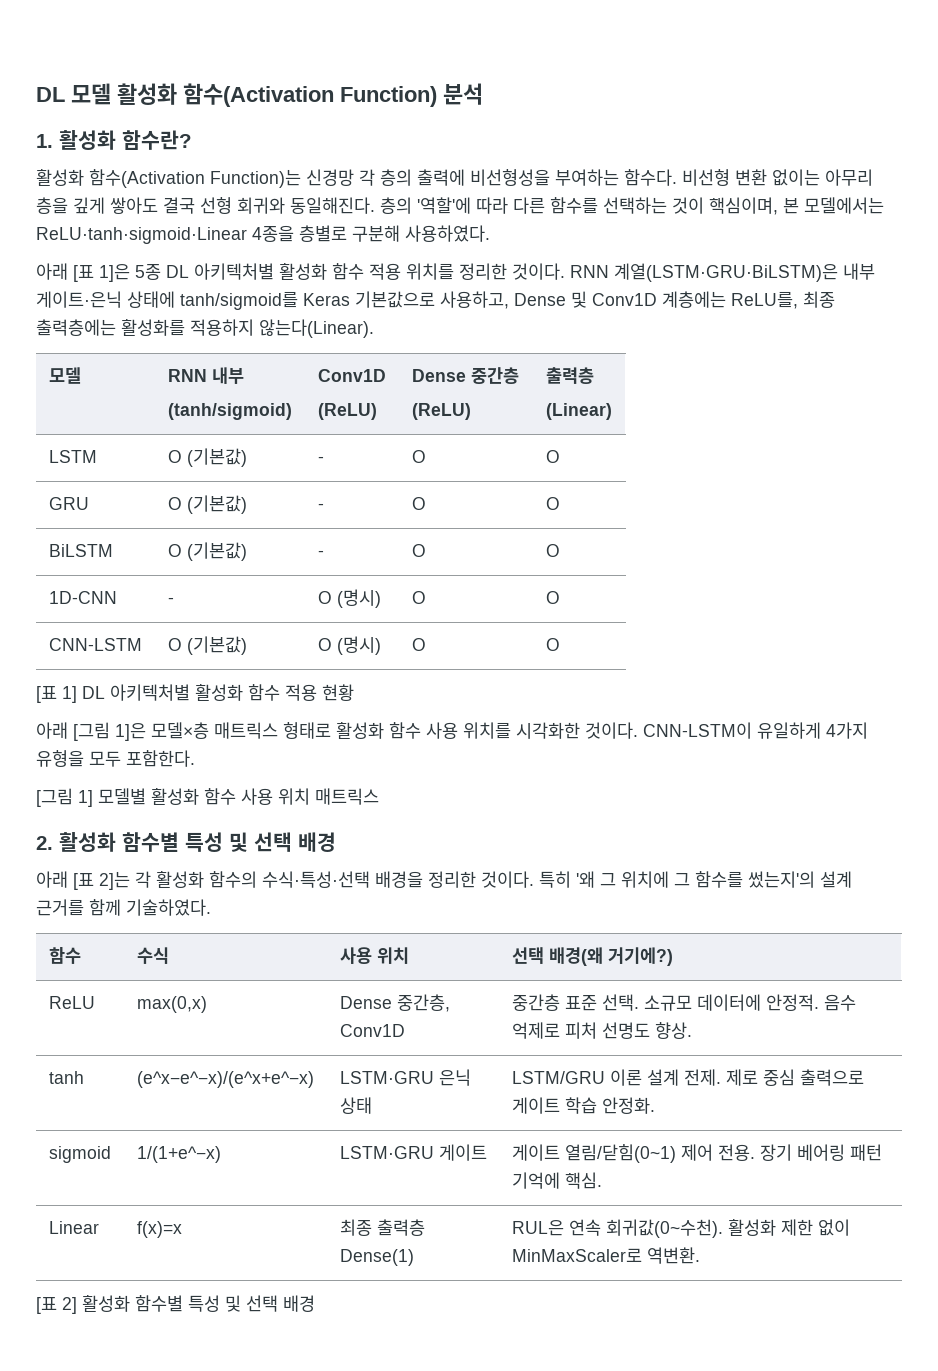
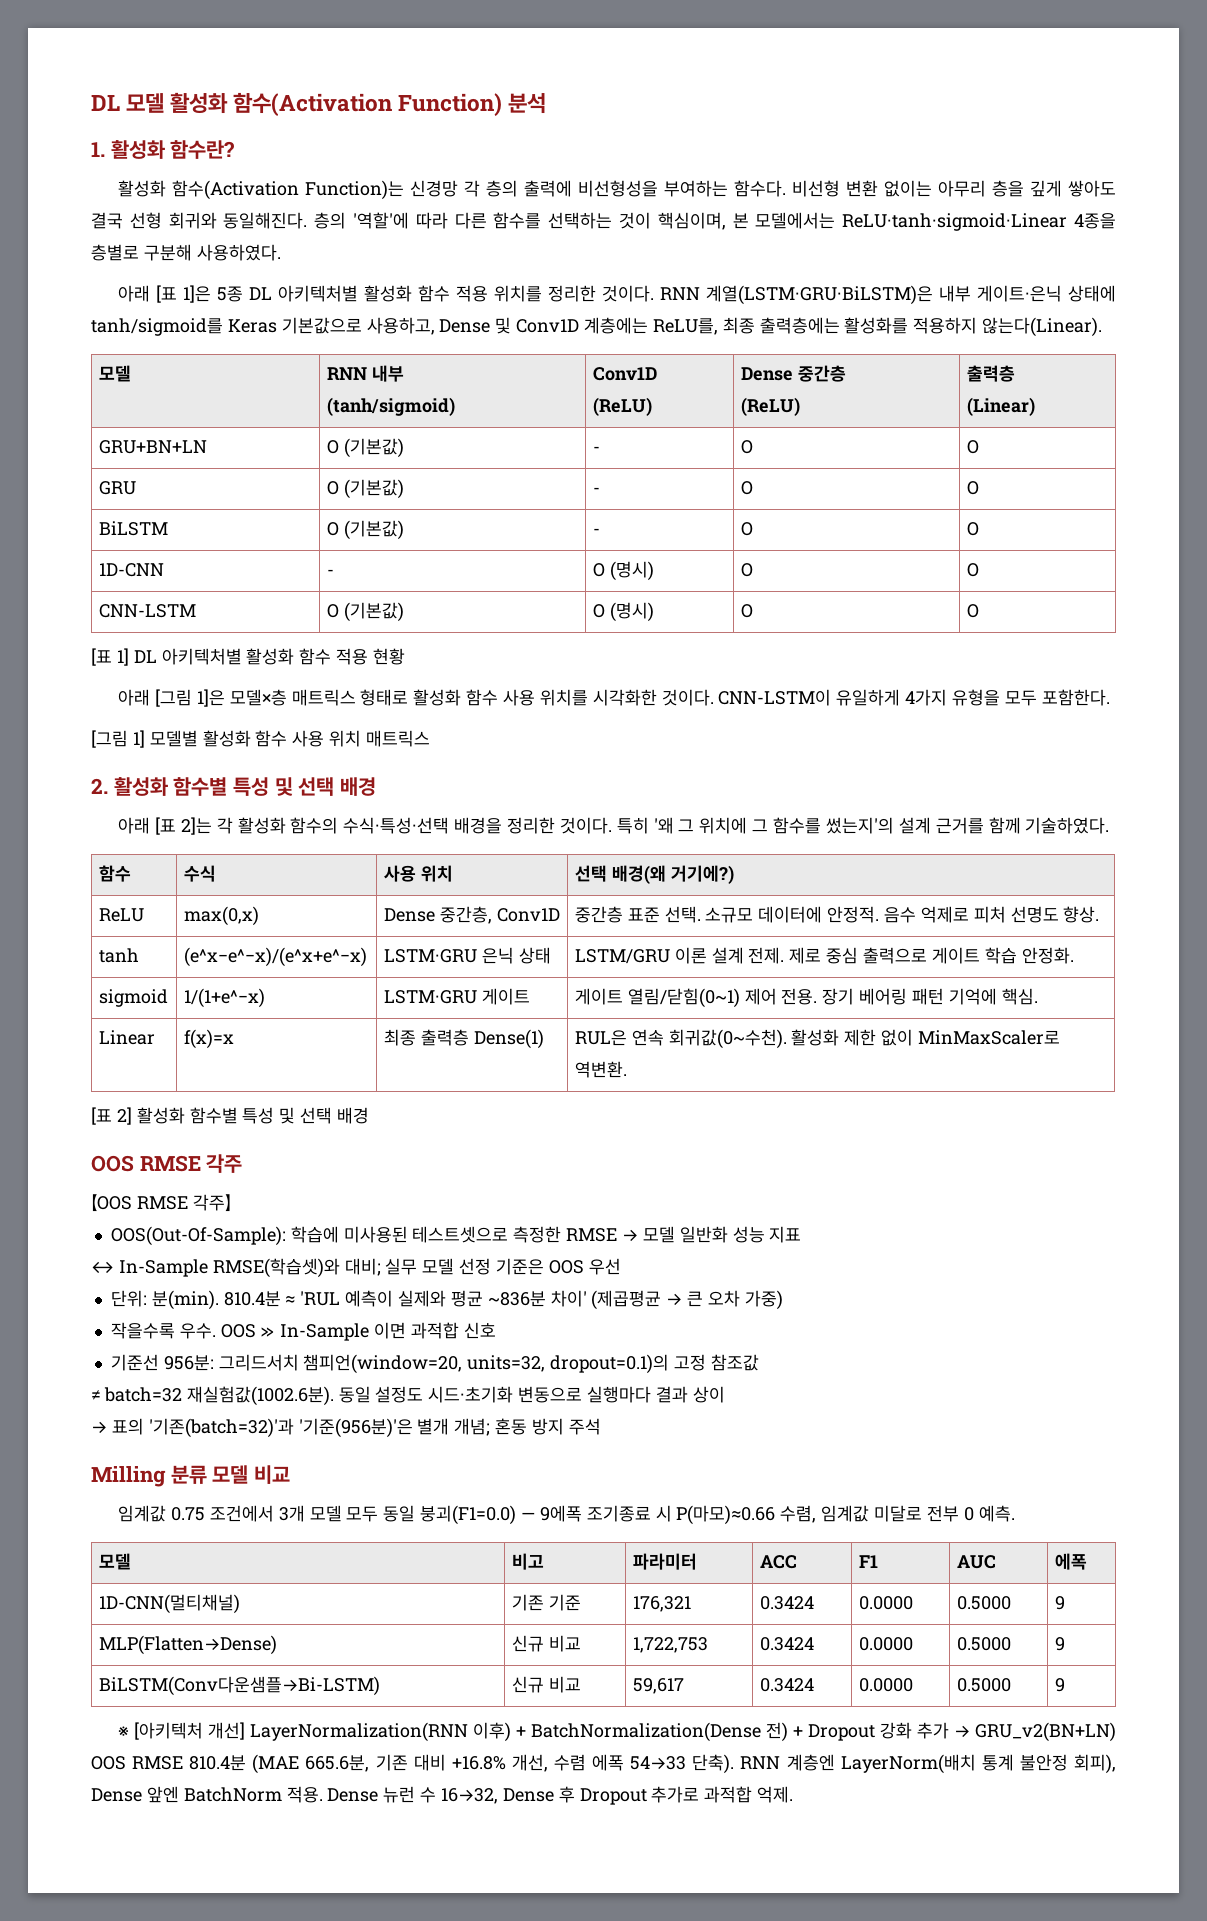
[48,450,97,463] LSTM -> [98,440,207,454] GRU+BN+LN
(315, 1303) none -> [91,1154,243,1173] [91,1194,231,1212] [110,1226,802,1246] [91,1258,621,1278] [110,1290,783,1310] [110,1322,496,1341] [110,1354,759,1374] [91,1386,725,1406] [91,1418,601,1438] [91,1465,291,1487] [118,1505,1015,1525] [98,1553,131,1570] [511,1553,544,1570] [632,1553,697,1570] [759,1555,797,1569] [858,1555,878,1568] [956,1555,996,1569] [1054,1553,1087,1570] [98,1594,240,1614] [511,1594,581,1611] [632,1596,691,1612] [759,1596,814,1610] [858,1596,913,1610] [956,1596,1011,1610] [1054,1596,1065,1610] [98,1635,277,1655] [511,1635,581,1652] [632,1637,708,1653] [759,1637,814,1651] [858,1637,913,1651] [956,1637,1011,1651] [1054,1637,1065,1651] [98,1676,380,1696] [511,1676,581,1693] [632,1678,684,1694] [759,1678,814,1692] [858,1678,913,1692] [956,1678,1011,1692] [1054,1678,1065,1692] [118,1722,1117,1742] [91,1754,1116,1774] [91,1786,794,1805] // OOS RMSE 각주 // 【OOS RMSE 각주】 // OOS(Out-Of-Sample): 학습에 미사용된 테스트셋으로 측정한 RMSE → 모델 일반화 성능 지표 // ↔ In-Sample RMSE(학습셋)와 대비; 실무 모델 선정 기준은 OOS 우선 // 단위: 분(min). 810.4분 ≈ 'RUL 예측이 실제와 평균 ~836분 차이' (제곱평균 → 큰 오차 가중) // 작을수록 우수. OOS ≫ In-Sample 이면 과적합 신호 // 기준선 956분: 그리드서치 챔피언(window=20, units=32, dropout=0.1)의 고정 참조값 // ≠ batch=32 재실험값(1002.6분). 동일 설정도 시드·초기화 변동으로 실행마다 결과 상이 // → 표의 '기존(batch=32)'과 '기준(956분)'은 별개 개념; 혼동 방지 주석 // Milling 분류 모델 비교 // 임계값 0.75 조건에서 3개 모델 모두 동일 붕괴(F1=0.0) — 9에폭 조기종료 시 P(마모)≈0.66 수렴, 임계값 미달로 전부 0 예측. // 모델 | 비고 | 파라미터 | ACC | F1 | AUC | 에폭 // 1D-CNN(멀티채널) | 기존 기준 | 176,321 | 0.3424 | 0.0000 | 0.5000 | 9 // MLP(Flatten→Dense) | 신규 비교 | 1,722,753 | 0.3424 | 0.0000 | 0.5000 | 9 // BiLSTM(Conv다운샘플→Bi-LSTM) | 신규 비교 | 59,617 | 0.3424 | 0.0000 | 0.5000 | 9 // ※ [아키텍처 개선] LayerNormalization(RNN 이후) + BatchNormalization(Dense 전) + Dropout 강화 추가 → GRU_v2(BN+LN) OOS RMSE 810.4분 (MAE 665.6분, 기존 대비 +16.8% 개선, 수렴 에폭 54→33 단축). RNN 계층엔 LayerNorm(배치 통계 불안정 회피), Dense 앞엔 BatchNorm 적용. Dense 뉴런 수 16→32, Dense 후 Dropout 추가로 과적합 억제.

